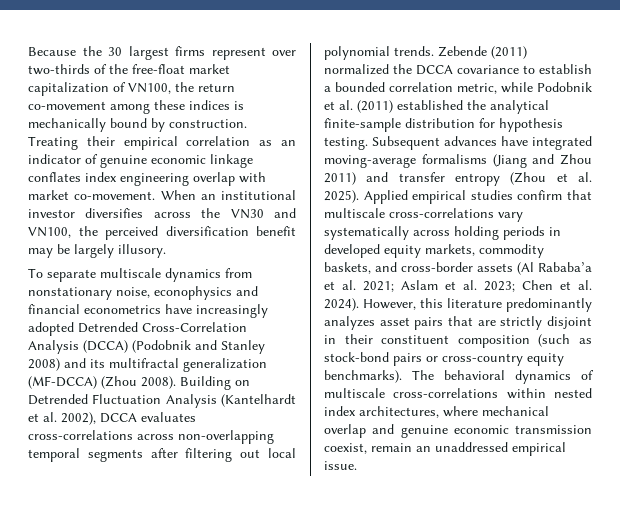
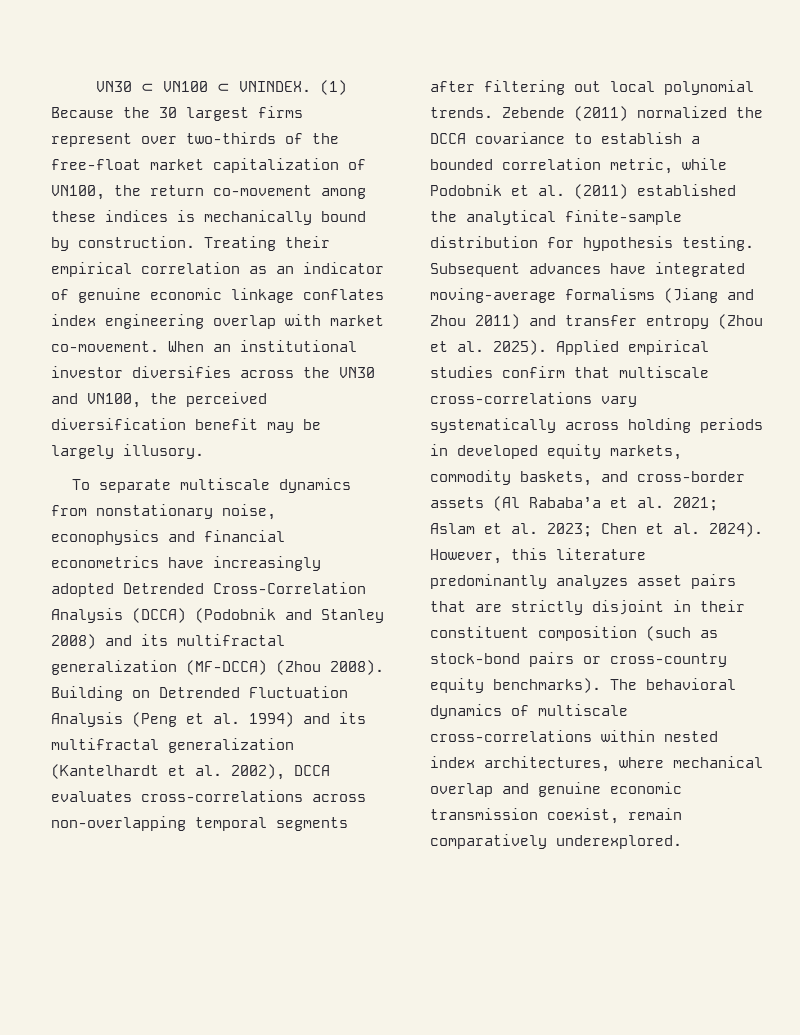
(28, 51) none -> [95,80,347,95] VN30 ⊂ VN100 ⊂ VNINDEX. (1) //
(217, 401) none -> [132,712,366,727] [51,738,294,753] (Peng et al. 1994) and its multifractal generalization
[416,442,566,456] [324,461,357,470] an unaddressed empirical issue. -> [430,834,682,849] comparatively underexplored.

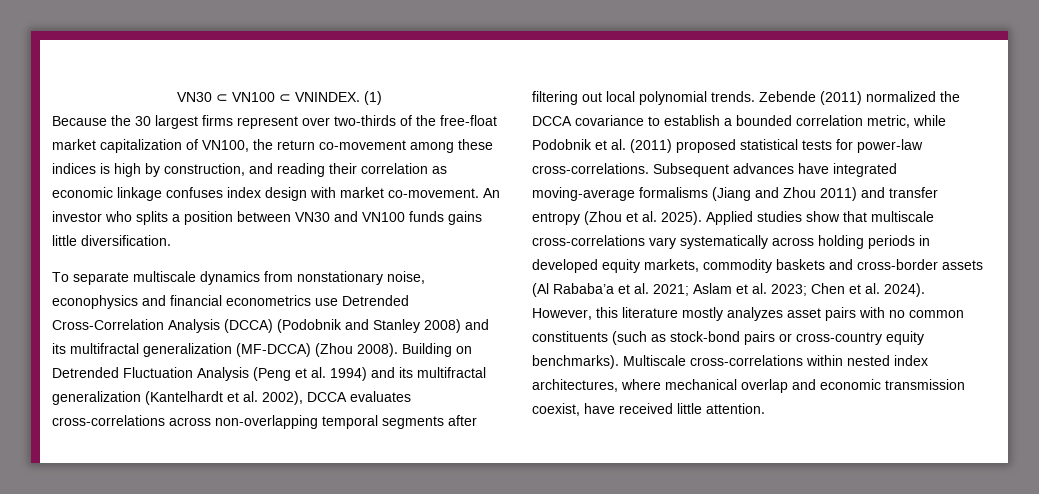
[204,210,366,225] [51,236,330,251] [51,262,384,277] [51,288,384,303] [51,314,384,329] [51,340,357,352] [51,366,375,378] [51,392,267,408] [51,418,321,433] [51,444,204,459] mechanically bound by construction. Treating their empirical correlation as an indicator of genuine economic linkage conflates index engineering overlap with market co-movement. When an institutional investor diversifies across the VN30 and VN100, the perceived diversification benefit may be largely illusory. -> [114,163,447,177] [52,187,500,201] [52,211,482,225] [52,235,171,246] high by construction, and reading their correlation as economic linkage confuses index design with market co-movement. An investor who splits a position between VN30 and VN100 funds gains little diversification.
[168,556,321,571] [51,583,114,597] have increasingly adopted -> [315,298,338,306] use
[637,184,736,196] [430,210,682,225] [430,236,754,251] established the analytical finite-sample distribution for hypothesis testing. -> [676,139,923,153] [532,163,649,174] proposed statistical tests for power-law cross-correlations.
[628,340,709,355] [430,366,565,378] empirical studies confirm -> [757,211,840,222] studies show
[520,471,592,486] baskets, -> [776,259,825,270] baskets
[430,574,547,589] predominantly -> [682,307,723,321] mostly
[430,600,745,615] [430,626,637,641] that are strictly disjoint in their constituent composition -> [859,307,964,318] [532,331,608,342] with no common constituents
[610,678,736,690] [430,704,628,719] The behavioral dynamics of multiscale -> [623,355,686,366] Multiscale
[538,782,601,797] genuine -> (816, 384) none
[628,808,682,820] [430,834,682,849] remain comparatively underexplored. -> [584,403,765,414] have received little attention.

